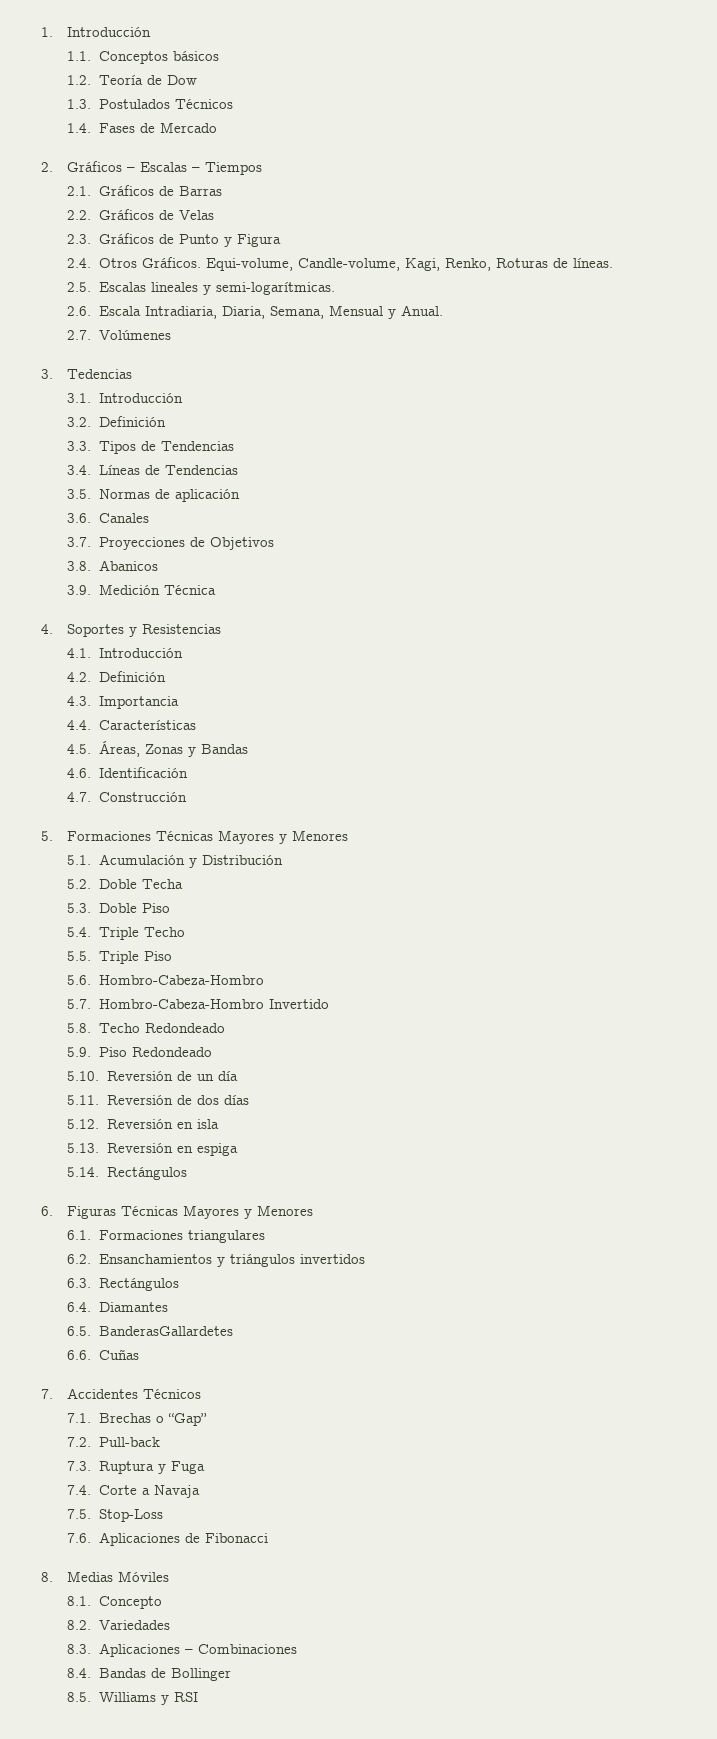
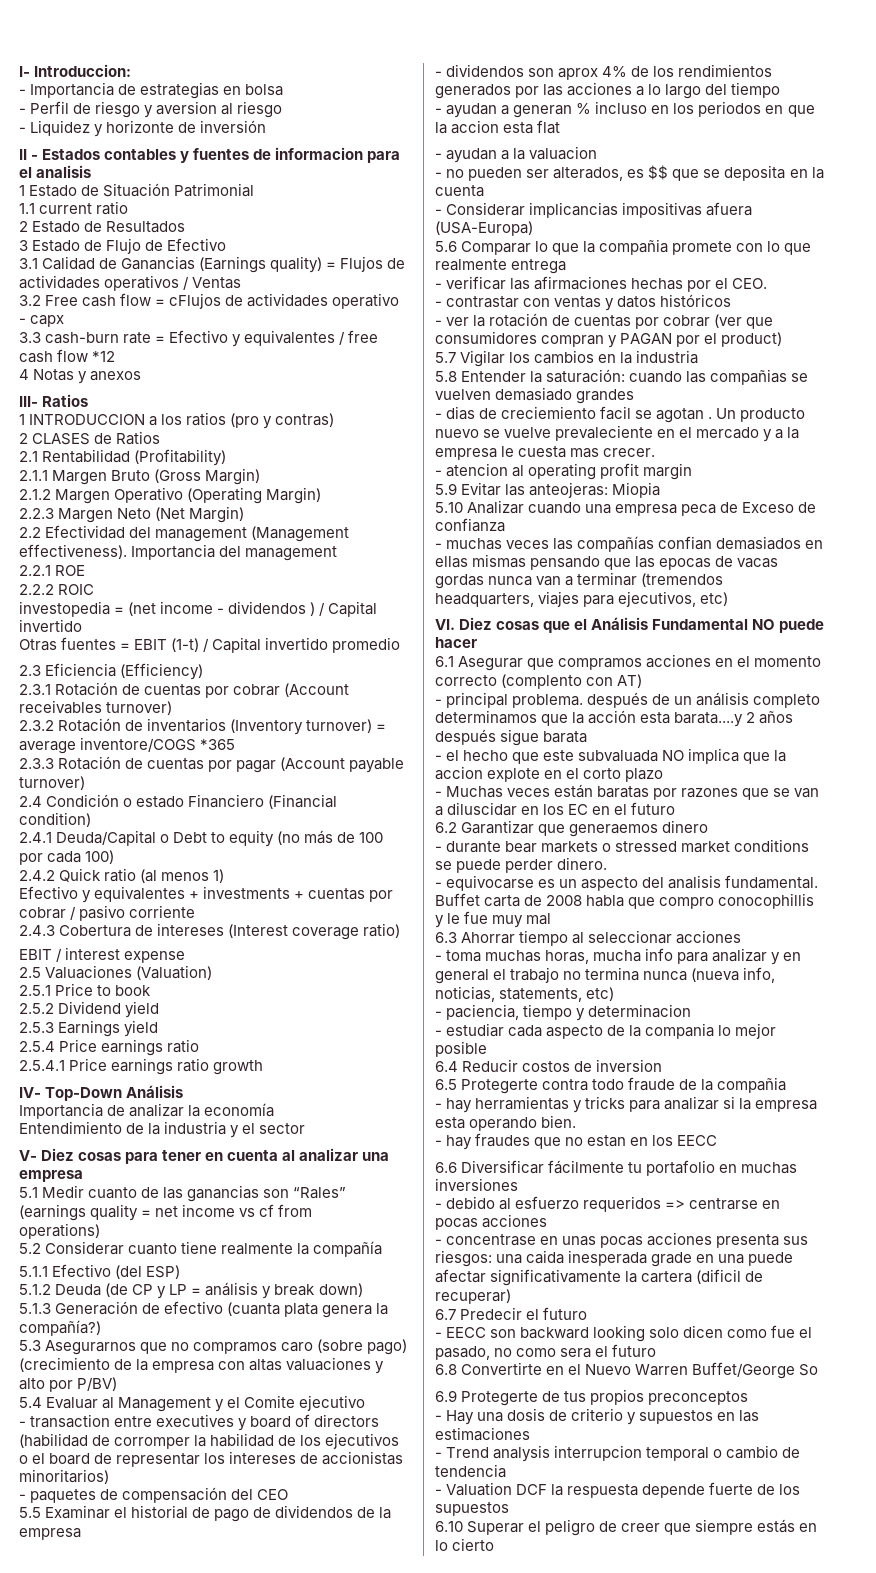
[41,27,152,37] [67,51,219,64] [67,75,197,85] [67,99,233,109] [67,122,217,133] [41,161,263,175] [67,185,222,196] [67,209,214,220] [67,233,281,247] [67,257,613,271] [67,282,335,295] [67,305,443,319] [67,330,171,340] [41,369,133,379] [67,393,183,403] [67,416,166,427] [67,441,234,454] [67,465,238,475] [67,489,240,502] [67,513,149,523] [67,537,274,550] [67,560,158,571] [67,584,216,595] [41,624,222,637] [67,648,183,658] [67,671,166,682] [67,696,179,709] [67,720,196,730] [67,741,248,757] [67,767,188,778] [67,792,187,802] [41,830,349,844] [67,854,283,868] [67,879,183,889] [67,903,170,913] [67,927,185,940] [67,951,172,964] [67,975,264,985] [67,999,329,1009] [67,1023,225,1033] [67,1047,212,1057] [67,1071,238,1081] [67,1095,249,1105] [67,1119,219,1129] [67,1143,238,1156] [67,1167,187,1180] [41,1205,314,1219] [67,1230,265,1243] [67,1254,365,1267] [67,1278,179,1291] [67,1302,168,1312] [67,1326,233,1336] [67,1349,139,1360] [41,1388,202,1399] [67,1413,207,1426] [67,1437,160,1447] [67,1461,205,1474] [67,1485,200,1498] [67,1509,163,1522] [67,1532,268,1546] [41,1571,170,1582] [67,1596,162,1609] [67,1620,170,1630] [67,1643,297,1657] [67,1668,231,1681] [67,1692,198,1705] 1. Introducción // 1.1. Conceptos básicos // 1.2. Teoría de Dow // 1.3. Postulados Técnicos // 1.4. Fases de Mercado // 2. Gráficos – Escalas – Tiempos // 2.1. Gráficos de Barras // 2.2. Gráficos de Velas // 2.3. Gráficos de Punto y Figura // 2.4. Otros Gráficos. Equi-volume, Candle-volume, Kagi, Renko, Roturas de líneas. // 2.5. Escalas lineales y semi-logarítmicas. // 2.6. Escala Intradiaria, Diaria, Semana, Mensual y Anual. // 2.7. Volúmenes // 3. Tedencias // 3.1. Introducción // 3.2. Definición // 3.3. Tipos de Tendencias // 3.4. Líneas de Tendencias // 3.5. Normas de aplicación // 3.6. Canales // 3.7. Proyecciones de Objetivos // 3.8. Abanicos // 3.9. Medición Técnica // 4. Soportes y Resistencias // 4.1. Introducción // 4.2. Definición // 4.3. Importancia // 4.4. Características // 4.5. Áreas, Zonas y Bandas // 4.6. Identificación // 4.7. Construcción // 5. Formaciones Técnicas Mayores y Menores // 5.1. Acumulación y Distribución // 5.2. Doble Techa // 5.3. Doble Piso // 5.4. Triple Techo // 5.5. Triple Piso // 5.6. Hombro-Cabeza-Hombro // 5.7. Hombro-Cabeza-Hombro Invertido // 5.8. Techo Redondeado // 5.9. Piso Redondeado // 5.10. Reversión de un día // 5.11. Reversión de dos días // 5.12. Reversión en isla // 5.13. Reversión en espiga // 5.14. Rectángulos // 6. Figuras Técnicas Mayores y Menores // 6.1. Formaciones triangulares // 6.2. Ensanchamientos y triángulos invertidos // 6.3. Rectángulos // 6.4. Diamantes // 6.5. BanderasGallardetes // 6.6. Cuñas // 7. Accidentes Técnicos // 7.1. Brechas o “Gap” // 7.2. Pull-back // 7.3. Ruptura y Fuga // 7.4. Corte a Navaja // 7.5. Stop-Loss // 7.6. Aplicaciones de Fibonacci // 8. Medias Móviles // 8.1. Concepto // 8.2. Variedades // 8.3. Aplicaciones – Combinaciones // 8.4. Bandas de Bollinger // 8.5. Williams y RSI -> [19,64,132,77] [19,82,284,99] [19,101,283,118] [19,120,267,137] [19,147,401,163] [19,165,92,178] [19,183,255,197] [19,201,129,215] [19,221,186,233] [19,238,227,254] [19,256,406,273] [19,275,242,291] [19,293,400,309] [19,315,65,327] [19,330,379,347] [19,349,116,363] [19,369,142,384] [19,394,89,407] [19,412,335,429] [19,431,161,445] [19,449,227,466] [19,468,261,485] [19,487,322,504] [19,506,245,523] [19,525,350,542] [19,544,338,561] [19,565,86,576] [19,584,95,595] [19,601,378,617] [19,619,82,632] [19,637,401,653] [19,663,204,680] [19,682,350,698] [19,700,173,715] [19,718,387,735] [19,737,236,754] [19,756,405,773] [19,776,85,790] [19,794,338,809] [19,812,91,827] [19,830,384,847] [19,850,115,865] [19,868,225,883] [19,886,394,903] [19,905,196,921] [19,923,401,940] [19,947,186,963] [19,965,213,980] [19,983,152,996] [19,1001,160,1018] [19,1020,159,1037] [19,1039,200,1056] [19,1058,264,1075] [19,1085,184,1101] [19,1103,275,1119] [19,1121,306,1138] [19,1148,390,1164] [19,1170,83,1182] [19,1185,347,1202] [19,1204,313,1221] [19,1223,100,1239] [19,1241,383,1257] [19,1264,181,1279] [19,1282,363,1299] [19,1301,389,1318] [19,1320,101,1336] [19,1339,408,1355] [19,1357,385,1374] [19,1377,118,1392] [19,1395,366,1412] [19,1414,380,1431] [19,1433,400,1449] [19,1451,404,1467] [19,1469,109,1484] [19,1487,289,1503] [19,1505,392,1522] [19,1528,81,1540] [435,64,773,80] [435,82,781,99] [435,101,815,118] [435,120,561,134] [435,146,598,163] [435,165,824,181] [435,185,484,197] [435,202,753,218] [435,221,533,236] [435,239,812,255] [435,259,567,274] [435,276,768,292] [435,294,732,311] [435,313,774,329] [435,331,783,348] [435,350,699,367] [435,369,809,385] [435,387,635,404] [435,406,806,423] [435,425,800,442] [435,446,656,460] [435,463,693,480] [435,482,661,498] [435,500,817,516] [435,518,505,532] [435,536,824,552] [435,554,779,570] [435,572,724,589] [435,591,729,607] [435,617,825,633] [435,637,477,648] [435,654,822,671] [435,674,643,689] [435,692,821,708] [435,710,794,727] [435,729,588,746] [435,748,787,764] [435,766,664,782] [435,784,820,800] [435,802,676,816] [435,820,709,837] [435,839,810,853] [435,857,608,873] [435,875,819,891] [435,893,815,909] [435,911,552,928] [435,930,742,946] [435,948,802,965] [435,967,776,984] [435,986,615,1002] [435,1004,692,1021] [435,1023,777,1039] [435,1041,487,1057] [435,1059,663,1072] [435,1077,787,1094] [435,1096,818,1113] [435,1115,577,1131] [435,1133,718,1150] [435,1160,798,1176] [435,1178,518,1191] [435,1196,781,1212] [435,1214,548,1230] [435,1232,809,1248] [435,1250,794,1267] [435,1269,764,1286] [435,1289,511,1304] [435,1307,588,1320] [435,1325,813,1342] [435,1344,657,1360] [435,1362,819,1379] [435,1389,749,1406] [435,1408,760,1425] [435,1427,530,1441] [435,1445,801,1462] [435,1464,506,1478] [435,1482,801,1498] [435,1502,509,1516] [435,1519,818,1536] [435,1538,495,1551] I- Introduccion: // - Importancia de estrategias en bolsa // - Perfil de riesgo y aversion al riesgo // - Liquidez y horizonte de inversión // II - Estados contables y fuentes de informacion para el analisis // 1 Estado de Situación Patrimonial // 1.1 current ratio // 2 Estado de Resultados // 3 Estado de Flujo de Efectivo // 3.1 Calidad de Ganancias (Earnings quality) = Flujos de actividades operativos / Ventas // 3.2 Free cash flow = cFlujos de actividades operativo - capx // 3.3 cash-burn rate = Efectivo y equivalentes / free cash flow *12 // 4 Notas y anexos // III- Ratios // 1 INTRODUCCION a los ratios (pro y contras) // 2 CLASES de Ratios // 2.1 Rentabilidad (Profitability) // 2.1.1 Margen Bruto (Gross Margin) // 2.1.2 Margen Operativo (Operating Margin) // 2.2.3 Margen Neto (Net Margin) // 2.2 Efectividad del management (Management effectiveness). Importancia del management // 2.2.1 ROE // 2.2.2 ROIC // investopedia = (net income - dividendos ) / Capital invertido // Otras fuentes = EBIT (1-t) / Capital invertido promedio // 2.3 Eficiencia (Efficiency) // 2.3.1 Rotación de cuentas por cobrar (Account receivables turnover) // 2.3.2 Rotación de inventarios (Inventory turnover) = average inventore/COGS *365 // 2.3.3 Rotación de cuentas por pagar (Account payable turnover) // 2.4 Condición o estado Financiero (Financial condition) // 2.4.1 Deuda/Capital o Debt to equity (no más de 100 por cada 100) // 2.4.2 Quick ratio (al menos 1) // Efectivo y equivalentes + investments + cuentas por cobrar / pasivo corriente // 2.4.3 Cobertura de intereses (Interest coverage ratio) // EBIT / interest expense // 2.5 Valuaciones (Valuation) // 2.5.1 Price to book // 2.5.2 Dividend yield // 2.5.3 Earnings yield // 2.5.4 Price earnings ratio // 2.5.4.1 Price earnings ratio growth // IV- Top-Down Análisis // Importancia de analizar la economía // Entendimiento de la industria y el sector // V- Diez cosas para tener en cuenta al analizar una empresa // 5.1 Medir cuanto de las ganancias son “Rales” (earnings quality = net income vs cf from // operations) // 5.2 Considerar cuanto tiene realmente la compañía // 5.1.1 Efectivo (del ESP) // 5.1.2 Deuda (de CP y LP = análisis y break down) // 5.1.3 Generación de efectivo (cuanta plata genera la compañía?) // 5.3 Asegurarnos que no compramos caro (sobre pago) (crecimiento de la empresa con altas valuaciones y alto por P/BV) // 5.4 Evaluar al Management y el Comite ejecutivo // - transaction entre executives y board of directors (habilidad de corromper la habilidad de los ejecutivos o el board de representar los intereses de accionistas minoritarios) // - paquetes de compensación del CEO // 5.5 Examinar el historial de pago de dividendos de la empresa // - dividendos son aprox 4% de los rendimientos generados por las acciones a lo largo del tiempo // - ayudan a generan % incluso en los periodos en que la accion esta flat // - ayudan a la valuacion // - no pueden ser alterados, es $$ que se deposita en la cuenta // - Considerar implicancias impositivas afuera (USA-Europa) // 5.6 Comparar lo que la compañia promete con lo que realmente entrega // - verificar las afirmaciones hechas por el CEO. // - contrastar con ventas y datos históricos // - ver la rotación de cuentas por cobrar (ver que consumidores compran y PAGAN por el product) // 5.7 Vigilar los cambios en la industria // 5.8 Entender la saturación: cuando las compañias se vuelven demasiado grandes // - dias de creciemiento facil se agotan . Un producto nuevo se vuelve prevaleciente en el mercado y a la empresa le cuesta mas crecer. // - atencion al operating profit margin // 5.9 Evitar las anteojeras: Miopia // 5.10 Analizar cuando una empresa peca de Exceso de confianza // - muchas veces las compañías confian demasiados en ellas mismas pensando que las epocas de vacas gordas nunca van a terminar (tremendos headquarters, viajes para ejecutivos, etc) // VI. Diez cosas que el Análisis Fundamental NO puede hacer // 6.1 Asegurar que compramos acciones en el momento correcto (complento con AT) // - principal problema. después de un análisis completo determinamos que la acción esta barata....y 2 años después sigue barata // - el hecho que este subvaluada NO implica que la accion explote en el corto plazo // - Muchas veces están baratas por razones que se van a diluscidar en los EC en el futuro // 6.2 Garantizar que generaemos dinero // - durante bear markets o stressed market conditions se puede perder dinero. // - equivocarse es un aspecto del analisis fundamental. Buffet carta de 2008 habla que compro conocophillis y le fue muy mal // 6.3 Ahorrar tiempo al seleccionar acciones // - toma muchas horas, mucha info para analizar y en general el trabajo no termina nunca (nueva info, noticias, statements, etc) // - paciencia, tiempo y determinacion // - estudiar cada aspecto de la compania lo mejor posible // 6.4 Reducir costos de inversion // 6.5 Protegerte contra todo fraude de la compañia // - hay herramientas y tricks para analizar si la empresa esta operando bien. // - hay fraudes que no estan en los EECC // 6.6 Diversificar fácilmente tu portafolio en muchas inversiones // - debido al esfuerzo requeridos => centrarse en pocas acciones // - concentrase en unas pocas acciones presenta sus riesgos: una caida inesperada grade en una puede afectar significativamente la cartera (dificil de recuperar) // 6.7 Predecir el futuro // - EECC son backward looking solo dicen como fue el pasado, no como sera el futuro // 6.8 Convertirte en el Nuevo Warren Buffet/George So // 6.9 Protegerte de tus propios preconceptos // - Hay una dosis de criterio y supuestos en las estimaciones // - Trend analysis interrupcion temporal o cambio de tendencia // - Valuation DCF la respuesta depende fuerte de los supuestos // 6.10 Superar el peligro de creer que siempre estás en lo cierto

